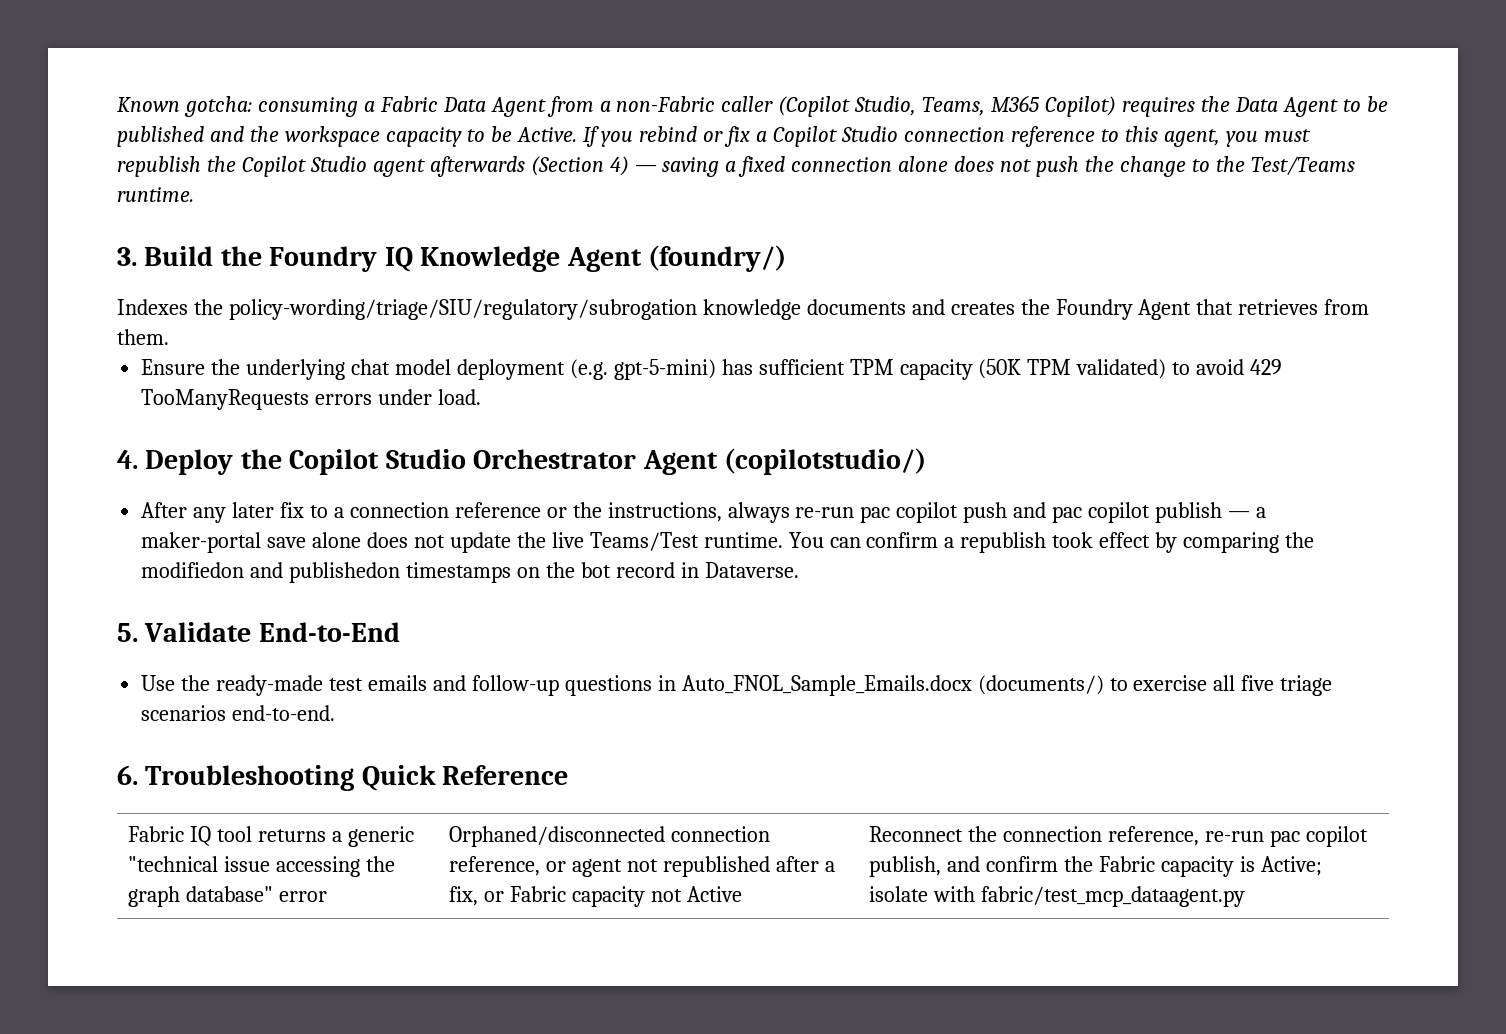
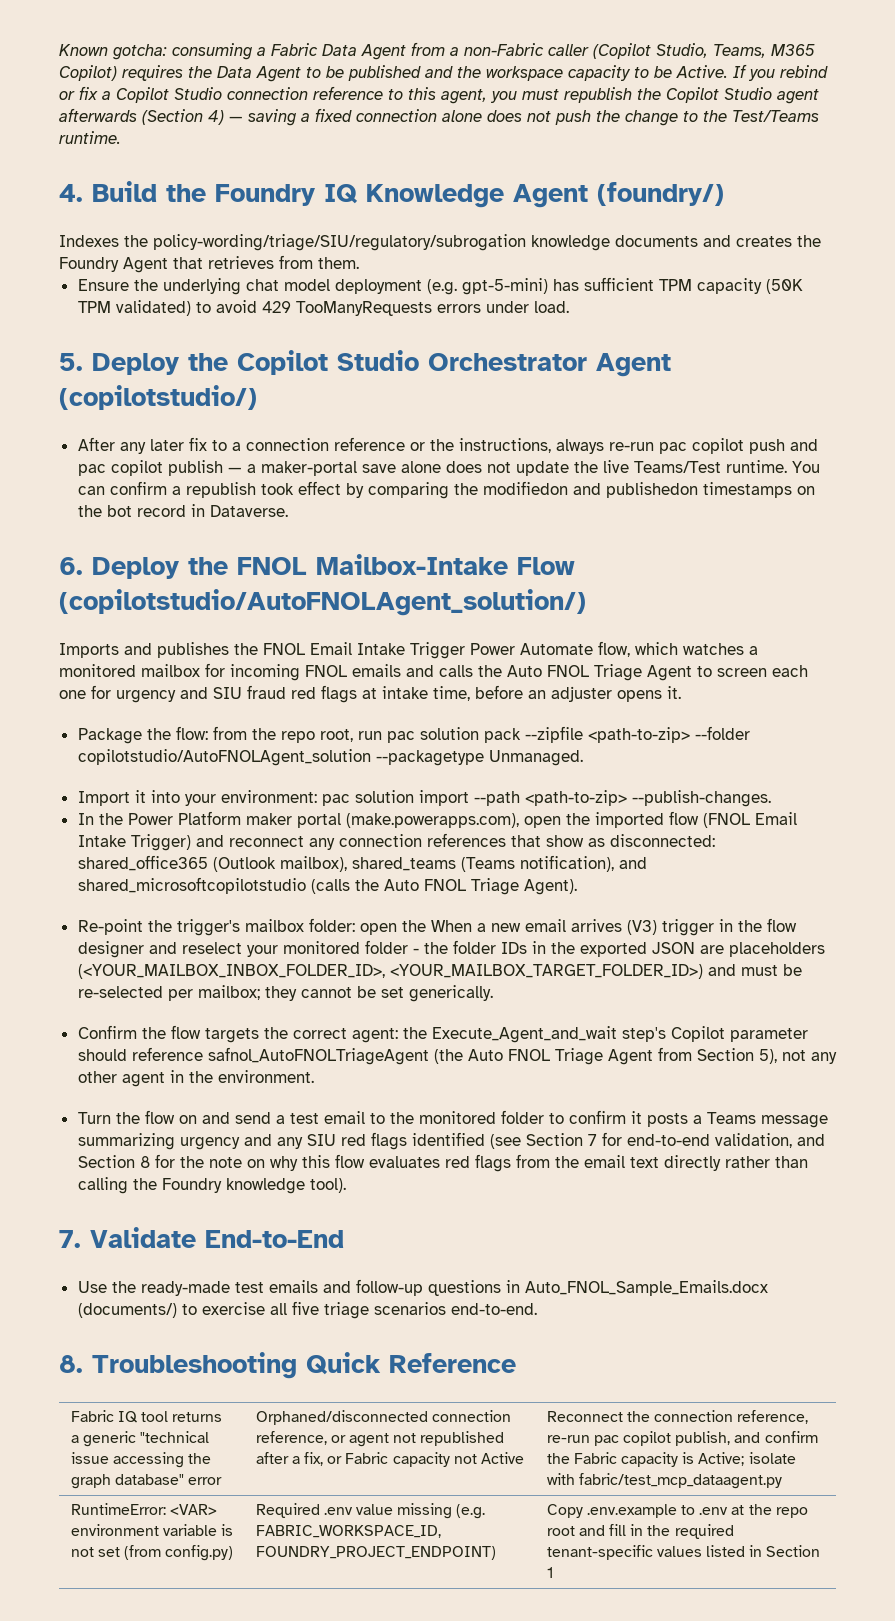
[117,247,137,266] 3. -> [59,184,83,202] 4.
[117,450,138,469] 4. -> [59,353,83,371] 5.
[117,623,138,642] 5. -> [59,554,575,579] [59,589,586,616] [59,641,758,659] [59,663,808,681] [59,685,681,703] [77,726,750,744] [77,749,583,766] [77,790,771,807] [77,811,797,828] [77,833,715,851] [77,855,647,872] [77,877,577,895] [77,918,797,936] [77,940,825,958] [77,964,802,979] [77,985,493,1002] [77,1025,808,1043] [77,1047,837,1065] [77,1070,314,1087] [77,1110,828,1128] [77,1132,825,1150] [77,1154,808,1172] [77,1177,346,1194] [59,1230,81,1248] 6. Deploy the FNOL Mailbox-Intake Flow (copilotstudio/AutoFNOLAgent_solution/) // Imports and publishes the FNOL Email Intake Trigger Power Automate flow, which watches a monitored mailbox for incoming FNOL emails and calls the Auto FNOL Triage Agent to screen each one for urgency and SIU fraud red flags at intake time, before an adjuster opens it. // Package the flow: from the repo root, run pac solution pack --zipfile <path-to-zip> --folder copilotstudio/AutoFNOLAgent_solution --packagetype Unmanaged. // Import it into your environment: pac solution import --path <path-to-zip> --publish-changes. // In the Power Platform maker portal (make.powerapps.com), open the imported flow (FNOL Email Intake Trigger) and reconnect any connection references that show as disconnected: shared_office365 (Outlook mailbox), shared_teams (Teams notification), and shared_microsoftcopilotstudio (calls the Auto FNOL Triage Agent). // Re-point the trigger's mailbox folder: open the When a new email arrives (V3) trigger in the flow designer and reselect your monitored folder - the folder IDs in the exported JSON are placeholders (<YOUR_MAILBOX_INBOX_FOLDER_ID>, <YOUR_MAILBOX_TARGET_FOLDER_ID>) and must be re-selected per mailbox; they cannot be set generically. // Confirm the flow targets the correct agent: the Execute_Agent_and_wait step's Copilot parameter should reference safnol_AutoFNOLTriageAgent (the Auto FNOL Triage Agent from Section 5), not any other agent in the environment. // Turn the flow on and send a test email to the monitored folder to confirm it posts a Teams message summarizing urgency and any SIU red flags identified (see Section 7 for end-to-end validation, and Section 8 for the note on why this flow evaluates red flags from the email text directly rather than calling the Foundry knowledge tool). // 7.
[117,765,138,785] 6. -> [59,1355,83,1373] 8.
(1246, 896) none -> [70,1503,217,1515] [70,1524,234,1536] [70,1545,234,1561] [255,1503,486,1519] [255,1525,441,1538] [255,1546,496,1560] [546,1504,808,1518] [546,1524,734,1539] [546,1545,821,1560] [546,1567,553,1578] // RuntimeError: <VAR> environment variable is not set (from config.py) | Required .env value missing (e.g. FABRIC_WORKSPACE_ID, FOUNDRY_PROJECT_ENDPOINT) | Copy .env.example to .env at the repo root and fill in the required tenant-specific values listed in Section 1

